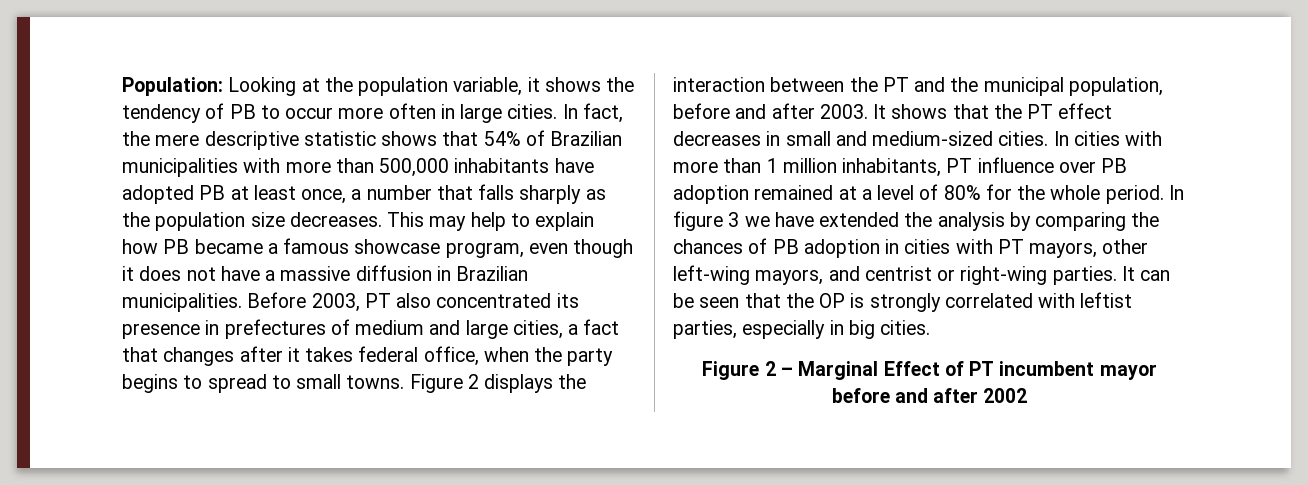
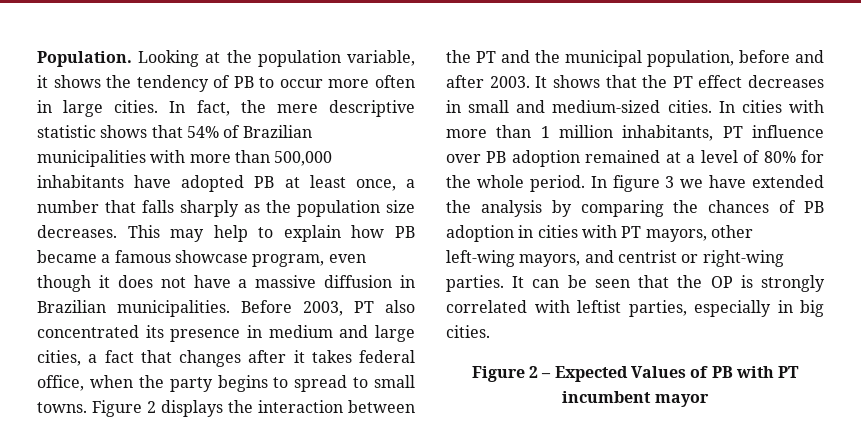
[122,77,223,96] Population: -> [37,51,132,67] Population.
[224,319,350,339] prefectures of -> (262, 331) none
[798,361,1157,380] [831,388,1028,403] Marginal Effect of PT incumbent mayor before and after 2002 -> [554,366,800,382] [562,391,709,407] Expected Values of PB with PT incumbent mayor

